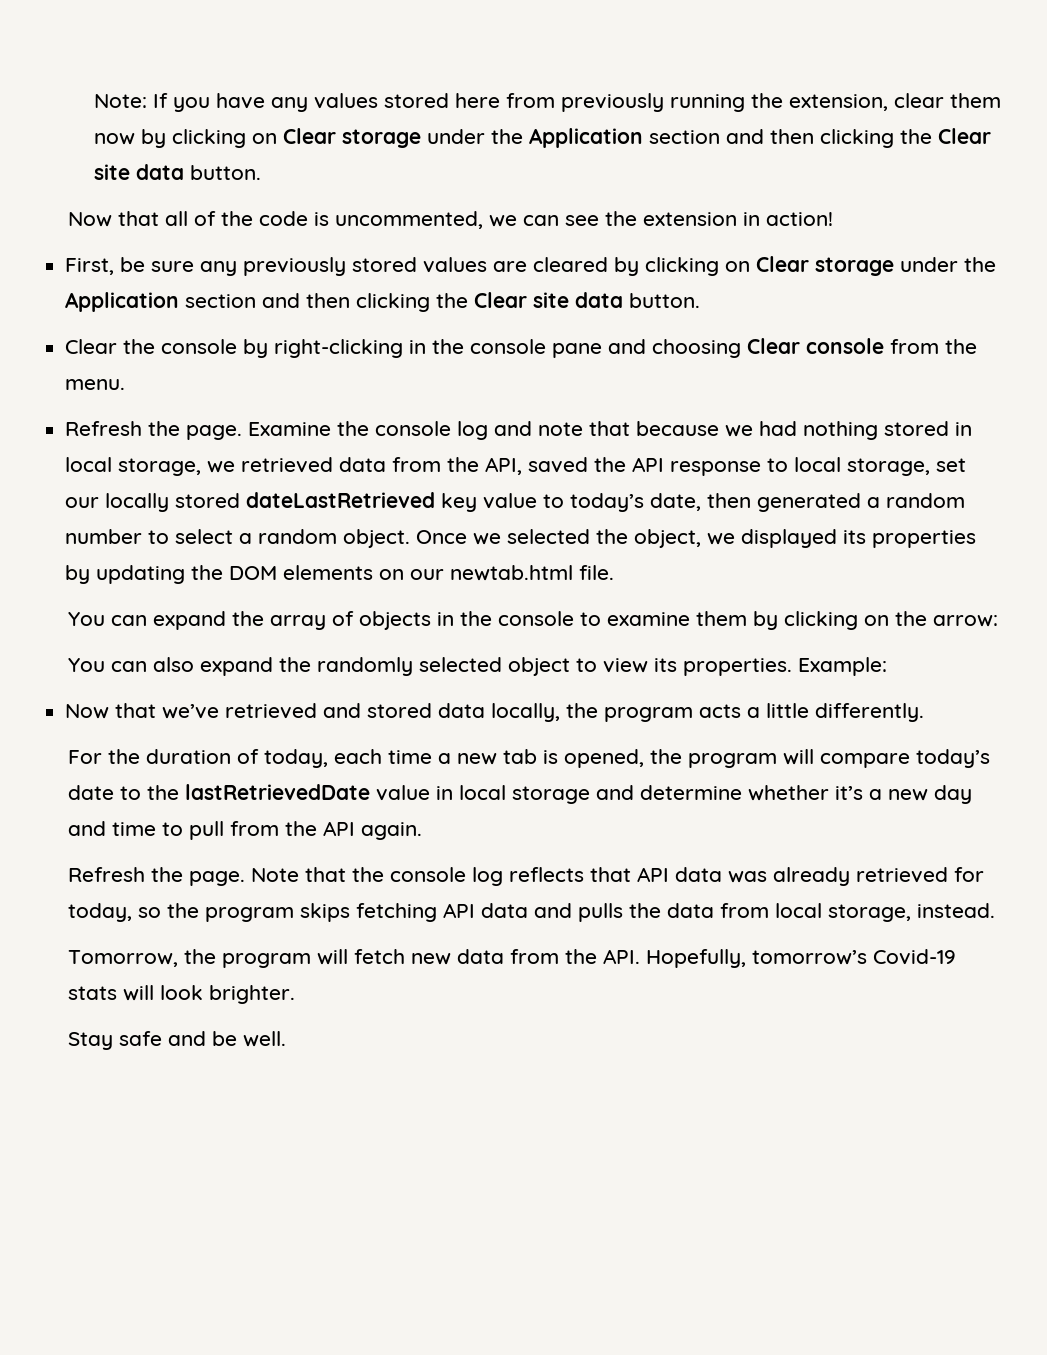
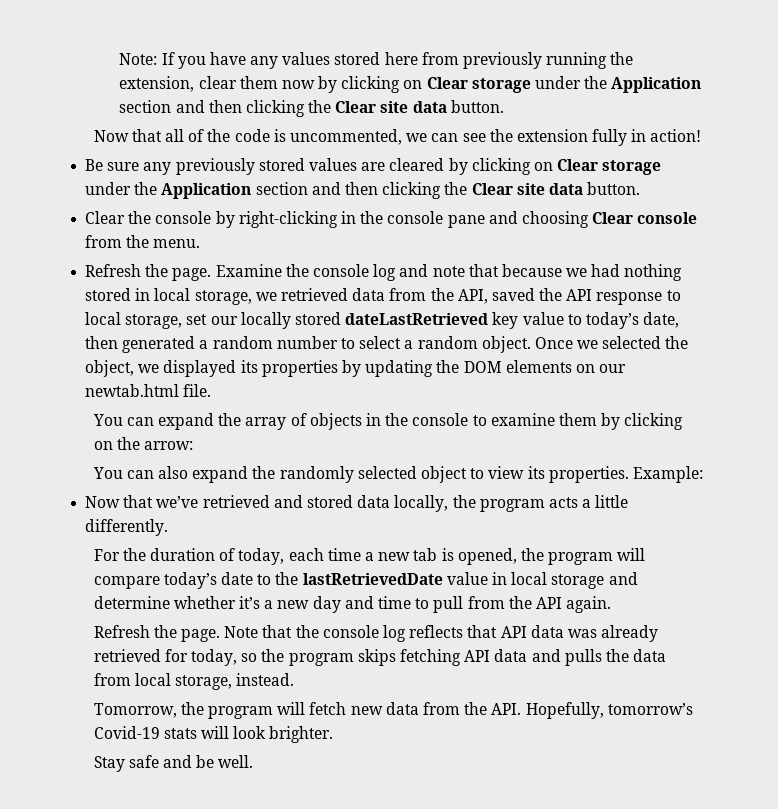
(738, 219) none -> [592,129,628,146] fully
[65,257,146,275] First, be -> [85,159,104,171] Be

